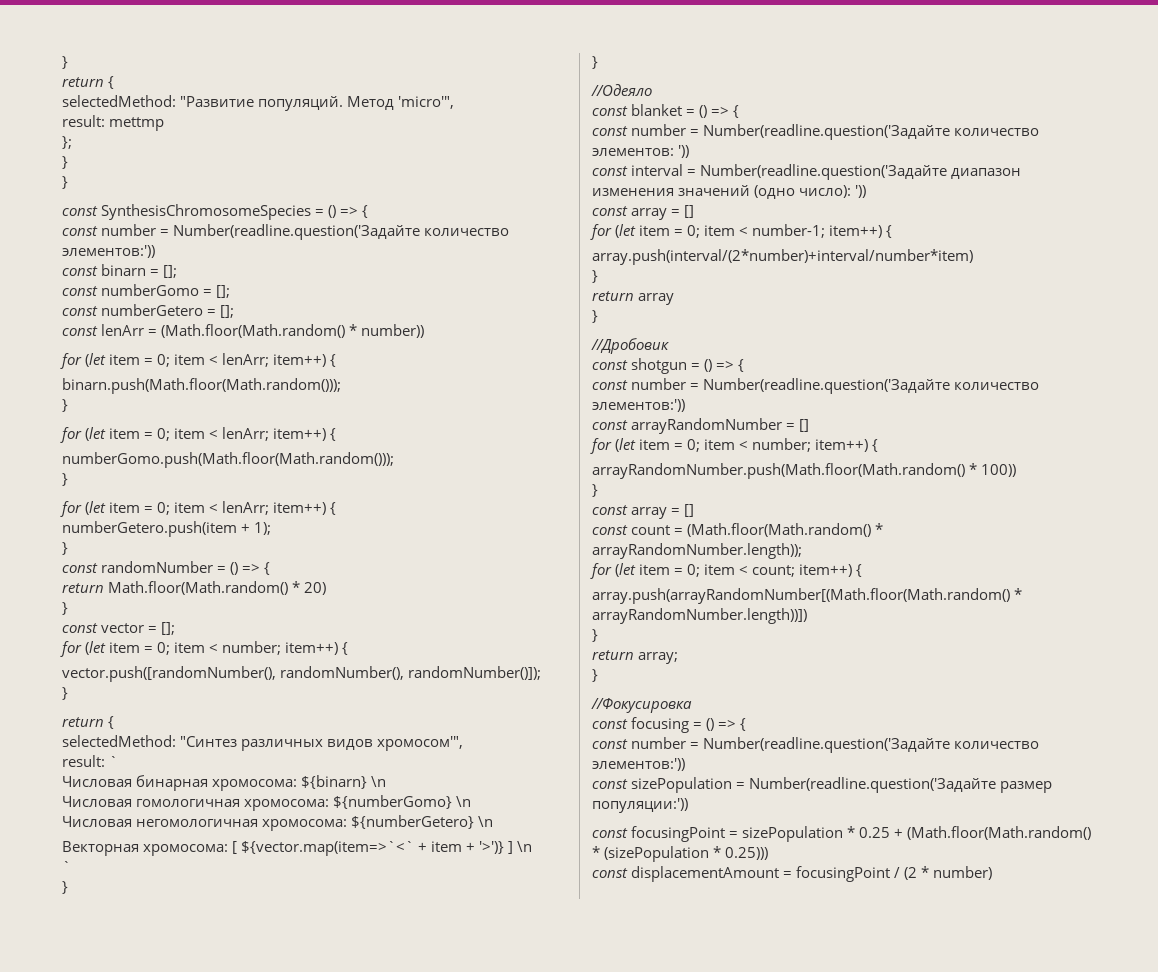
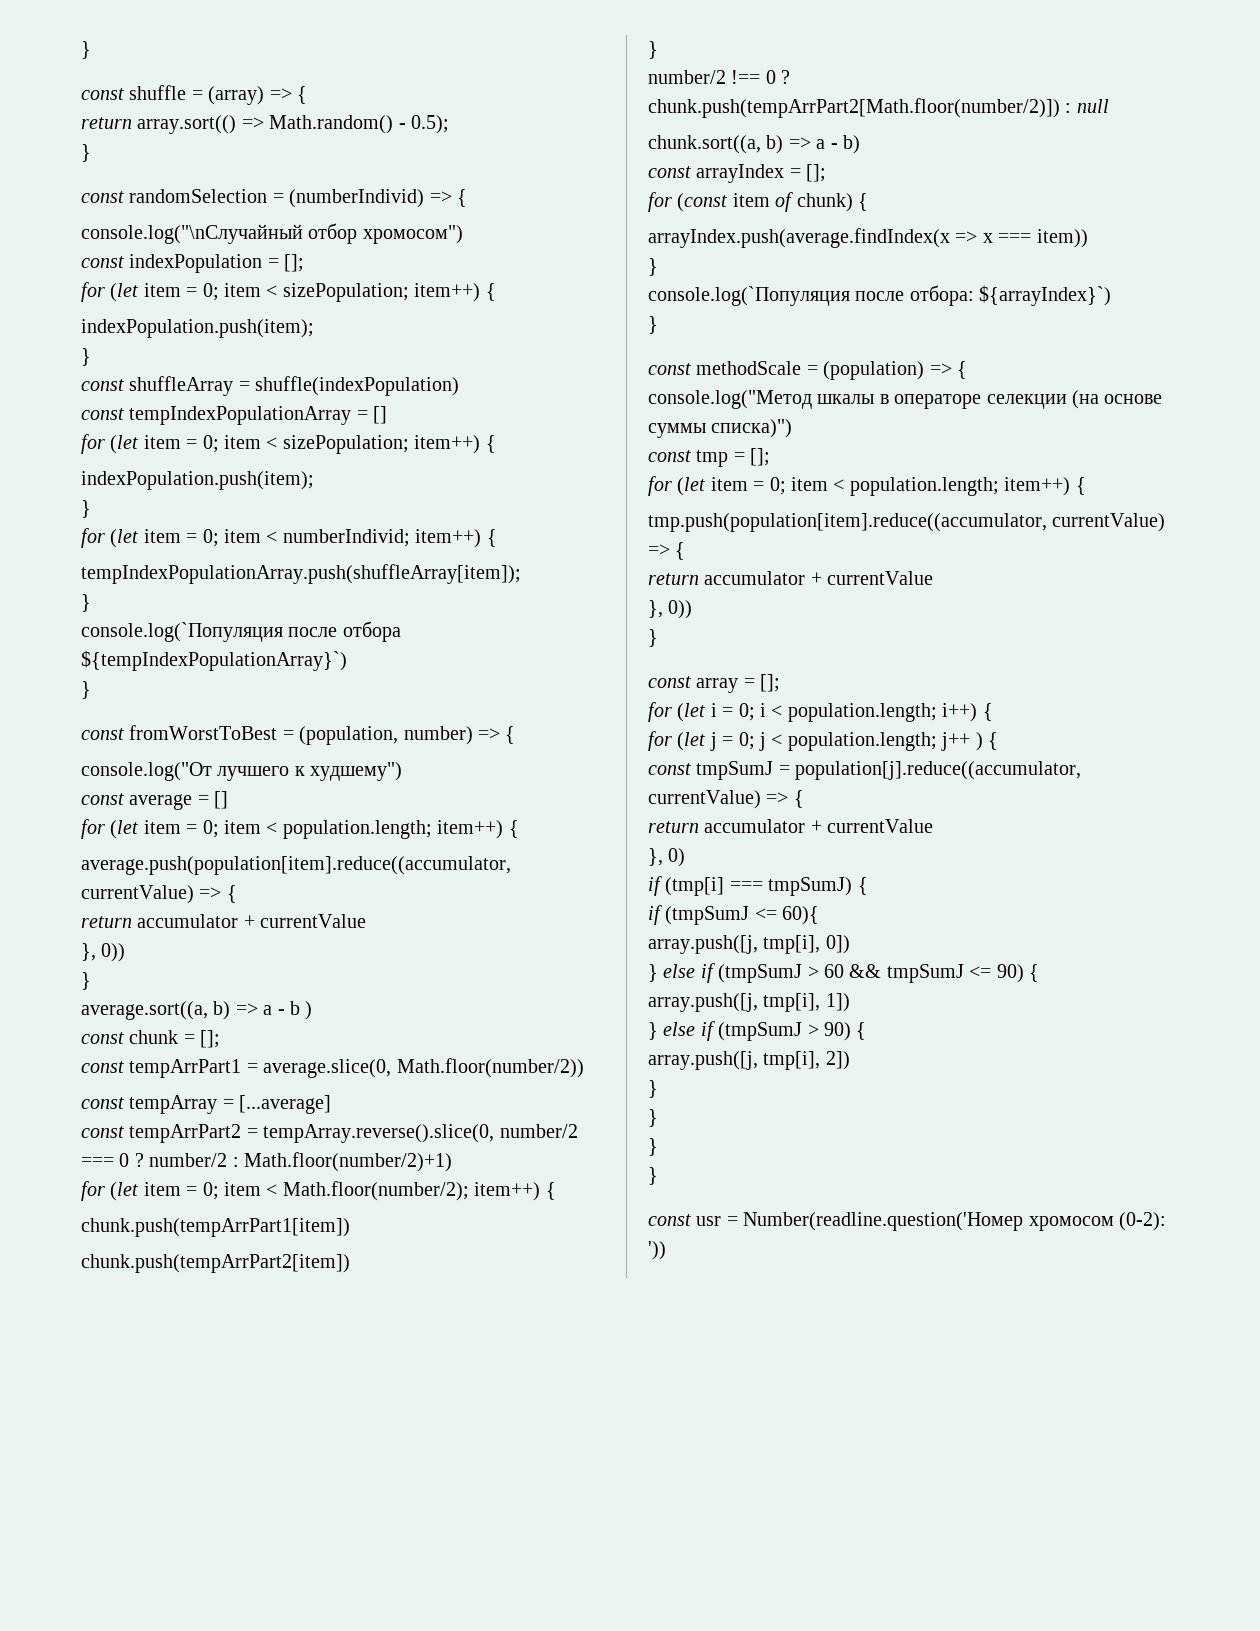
[62,56,68,69] [62,76,115,89] [62,95,455,111] [62,115,165,131] [62,136,72,149] [62,156,68,169] [62,176,68,189] [62,204,369,220] [62,224,510,240] [62,245,155,258] [62,264,178,278] [62,284,231,298] [62,304,235,318] [62,324,425,338] [60,353,337,369] [62,378,341,394] [62,399,68,412] [60,427,337,443] [62,452,394,468] [62,473,68,486] [60,501,337,517] [62,521,272,537] [62,542,68,555] [62,561,271,575] [62,581,327,595] [62,602,68,615] [62,622,176,635] [60,641,349,657] [62,666,542,682] [62,687,68,700] [62,716,115,729] [62,735,464,751] [62,755,119,767] [62,775,387,791] [62,795,472,811] [62,815,494,831] [62,841,533,856] [62,861,71,872] [62,881,68,894] [592,56,598,69] [591,84,652,96] [592,104,740,118] [592,124,1040,140] [592,145,690,158] [592,164,1022,180] [592,185,867,199] [592,205,695,220] [590,224,893,240] [592,249,973,265] [592,270,598,283] [592,291,675,305] [592,310,598,323] [591,338,669,354] [592,358,745,374] [592,378,1040,394] [592,399,685,412] [592,418,810,434] [590,438,879,454] [592,463,1017,479] [592,484,598,497] [592,504,695,519] [592,523,884,537] [592,543,802,559] [590,563,863,579] [592,588,1023,604] [592,608,807,624] [592,629,598,642] [592,650,679,664] [592,669,598,682] [591,698,692,713] [592,717,747,733] [592,737,1040,753] [592,758,685,771] [592,777,1053,793] [592,798,688,813] [592,826,1092,842] [592,846,769,862] [592,866,993,882] } // return { // selectedMethod: "Развитие популяций. Метод 'micro'", // result: mettmp // }; // } // } // const SynthesisСhromosomeSpecies = () => { // const number = Number(readline.question('Задайте количество элементов:')) // const binarn = []; // const numberGomo = []; // const numberGetero = []; // const lenArr = (Math.floor(Math.random() * number)) // for (let item = 0; item < lenArr; item++) { // binarn.push(Math.floor(Math.random())); // } // for (let item = 0; item < lenArr; item++) { // numberGomo.push(Math.floor(Math.random())); // } // for (let item = 0; item < lenArr; item++) { // numberGetero.push(item + 1); // } // const randomNumber = () => { // return Math.floor(Math.random() * 20) // } // const vector = []; // for (let item = 0; item < number; item++) { // vector.push([randomNumber(), randomNumber(), randomNumber()]); // } // return { // selectedMethod: "Синтез различных видов хромосом'", // result: ` // Числовая бинарная хромосома: ${binarn} \n // Числовая гомологичная хромосома: ${numberGomo} \n // Числовая негомологичная хромосома: ${numberGetero} \n // Векторная хромосома: [ ${vector.map(item=>`<` + item + '>')} ] \n // ` // } // } // //Одеяло // const blanket = () => { // const number = Number(readline.question('Задайте количество элементов: ')) // const interval = Number(readline.question('Задайте диапазон изменения значений (одно число): ')) // const array = [] // for (let item = 0; item < number-1; item++) { // array.push(interval/(2*number)+interval/number*item) // } // return array // } // //Дробовик // const shotgun = () => { // const number = Number(readline.question('Задайте количество элементов:')) // const arrayRandomNumber = [] // for (let item = 0; item < number; item++) { // arrayRandomNumber.push(Math.floor(Math.random() * 100)) // } // const array = [] // const count = (Math.floor(Math.random() * arrayRandomNumber.length)); // for (let item = 0; item < count; item++) { // array.push(arrayRandomNumber[(Math.floor(Math.random() * arrayRandomNumber.length))]) // } // return array; // } // //Фокусировка // const focusing = () => { // const number = Number(readline.question('Задайте количество элементов:')) // const sizePopulation = Number(readline.question('Задайте размер популяции:')) // const focusingPoint = sizePopulation * 0.25 + (Math.floor(Math.random() * (sizePopulation * 0.25))) // const displacementAmount = focusingPoint / (2 * number) -> [81,41,91,59] [81,85,307,105] [81,115,449,134] [81,144,91,162] [81,189,467,208] [81,223,463,244] [81,254,305,273] [81,282,496,302] [81,319,314,338] [81,348,91,366] [81,376,460,396] [81,406,388,425] [81,434,496,454] [81,471,314,490] [81,500,91,518] [81,528,497,548] [81,564,521,584] [81,594,91,612] [81,621,401,642] [81,650,347,671] [81,681,91,699] [81,725,516,745] [81,762,403,781] [81,791,229,810] [81,819,519,839] [81,856,511,875] [81,885,237,904] [81,914,367,928] [81,943,126,962] [81,972,91,990] [81,1001,313,1020] [81,1030,221,1048] [81,1058,584,1078] [81,1095,332,1114] [81,1124,578,1143] [81,1152,452,1172] [81,1181,556,1201] [81,1218,350,1237] [81,1254,350,1273] [648,41,658,59] [648,70,791,84] [648,98,1109,118] [648,135,860,154] [648,164,827,183] [648,192,868,212] [648,228,1088,248] [648,258,658,276] [648,285,1112,306] [648,316,658,334] [648,361,967,380] [648,390,1163,409] [648,419,793,438] [648,448,771,467] [648,476,1086,496] [648,513,1166,532] [648,542,686,560] [648,571,934,585] [648,600,693,619] [648,629,658,647] [648,674,781,693] [648,702,993,722] [648,731,998,751] [648,761,1082,780] [648,790,804,809] [648,819,934,833] [648,848,686,867] [648,876,868,896] [648,905,820,925] [648,935,850,954] [648,963,1039,983] [648,993,850,1012] [648,1021,867,1041] [648,1051,850,1070] [648,1080,658,1098] [648,1109,658,1127] [648,1138,658,1156] [648,1167,658,1185] [648,1212,1166,1231] [648,1241,666,1260] } // const shuffle = (array) => { // return array.sort(() => Math.random() - 0.5); // } // const randomSelection = (numberIndivid) => { // console.log("\nСлучайный отбор хромосом") // const indexPopulation = []; // for (let item = 0; item < sizePopulation; item++) { // indexPopulation.push(item); // } // const shuffleArray = shuffle(indexPopulation) // const tempIndexPopulationArray = [] // for (let item = 0; item < sizePopulation; item++) { // indexPopulation.push(item); // } // for (let item = 0; item < numberIndivid; item++) { // tempIndexPopulationArray.push(shuffleArray[item]); // } // console.log(`Популяция после отбора ${tempIndexPopulationArray}`) // } // const fromWorstToBest = (population, number) => { // console.log("От лучшего к худшему") // const average = [] // for (let item = 0; item < population.length; item++) { // average.push(population[item].reduce((accumulator, currentValue) => { // return accumulator + currentValue // }, 0)) // } // average.sort((a, b) => a - b ) // const chunk = []; // const tempArrPart1 = average.slice(0, Math.floor(number/2)) // const tempArray = [...average] // const tempArrPart2 = tempArray.reverse().slice(0, number/2 === 0 ? number/2 : Math.floor(number/2)+1) // for (let item = 0; item < Math.floor(number/2); item++) { // chunk.push(tempArrPart1[item]) // chunk.push(tempArrPart2[item]) // } // number/2 !== 0 ? chunk.push(tempArrPart2[Math.floor(number/2)]) : null // chunk.sort((a, b) => a - b) // const arrayIndex = []; // for (const item of chunk) { // arrayIndex.push(average.findIndex(x => x === item)) // } // console.log(`Популяция после отбора: ${arrayIndex}`) // } // const methodScale = (population) => { // console.log("Метод шкалы в операторе селекции (на основе суммы списка)") // const tmp = []; // for (let item = 0; item < population.length; item++) { // tmp.push(population[item].reduce((accumulator, currentValue) => { // return accumulator + currentValue // }, 0)) // } // const array = []; // for (let i = 0; i < population.length; i++) { // for (let j = 0; j < population.length; j++ ) { // const tmpSumJ = population[j].reduce((accumulator, currentValue) => { // return accumulator + currentValue // }, 0) // if (tmp[i] === tmpSumJ) { // if (tmpSumJ <= 60){ // array.push([j, tmp[i], 0]) // } else if (tmpSumJ > 60 && tmpSumJ <= 90) { // array.push([j, tmp[i], 1]) // } else if (tmpSumJ > 90) { // array.push([j, tmp[i], 2]) // } // } // } // } // const usr = Number(readline.question('Номер хромосом (0-2): '))

